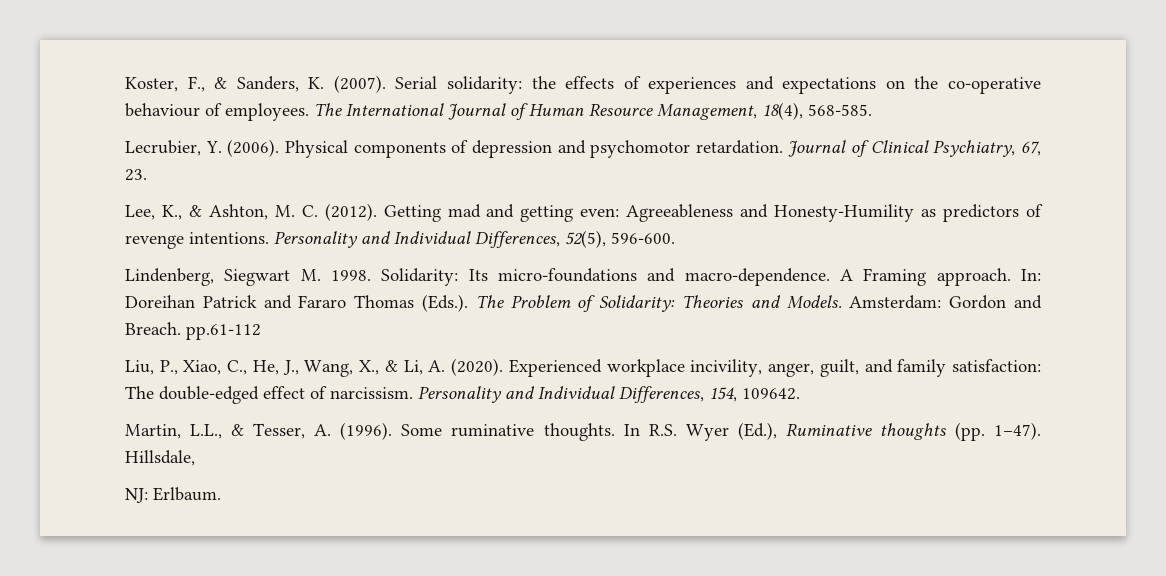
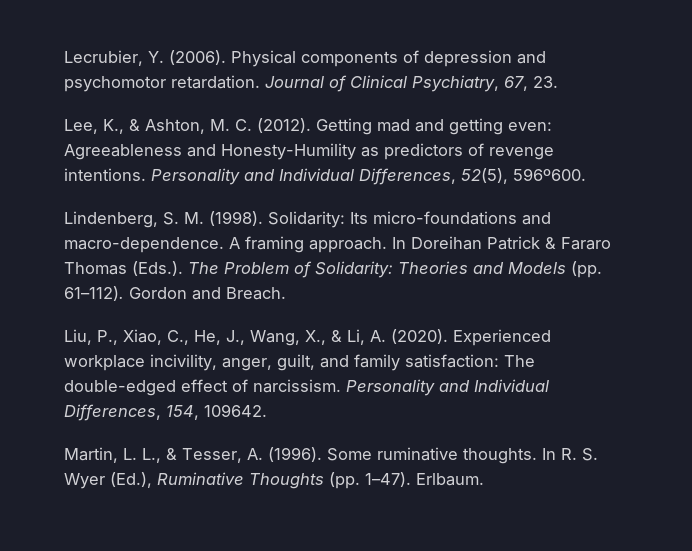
[125,75,1041,94] [125,102,872,121] Koster, F., & Sanders, K. (2007). Serial solidarity: the effects of experiences and expectations on the co-operative behaviour of employees. The International Journal of Human Resource Management, 18(4), 568-585. // -> (64, 58) none
[611,232,675,244] 596-600. -> [513,168,586,181] 596º600.
[224,269,371,286] Siegwart M. 1998. -> [163,211,263,226] S. M. (1998).
[863,268,1041,286] Framing approach. In: -> [245,236,406,253] framing approach. In
[263,295,292,309] and -> [545,237,556,249] &
[786,295,942,309] Models. Amsterdam: -> [508,261,602,278] [64,286,124,301] Models (pp. 61–112).
[186,324,261,340] pp.61-112 -> (286, 293) none
[190,424,223,439] L.L., -> [123,448,161,463] L. L.,
[648,424,677,436] R.S. -> [561,448,598,461] R. S.
[879,423,946,440] thoughts -> [249,473,324,489] Thoughts
[125,450,195,466] [125,488,148,503] Hillsdale, // NJ: -> (411, 479) none

